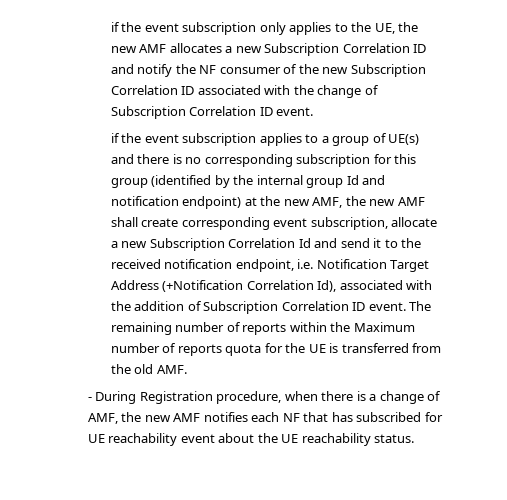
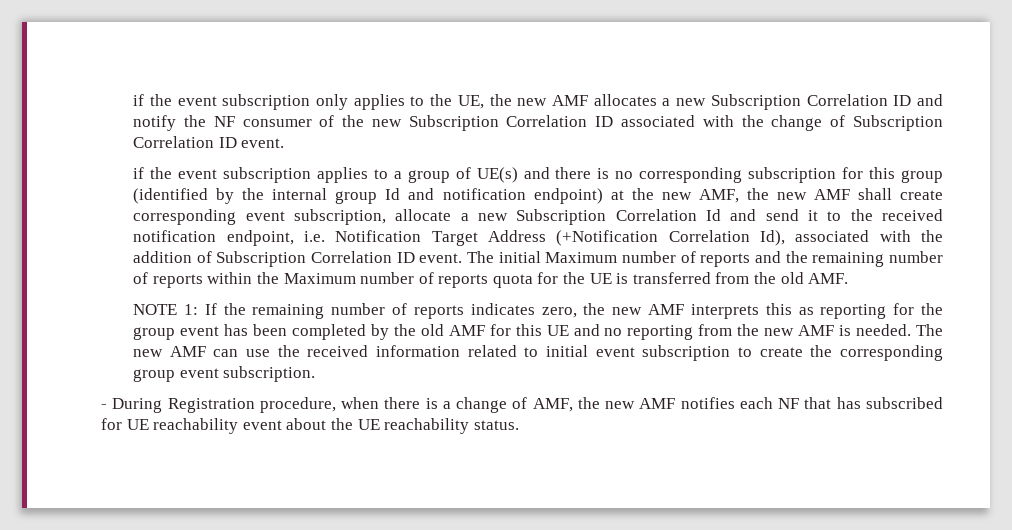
(432, 306) none -> [498,251,808,267] initial Maximum number of reports and the
(187, 369) none -> [133,303,943,319] [133,324,944,340] [133,345,943,361] [133,366,316,382] // NOTE 1: If the remaining number of reports indicates zero, the new AMF interprets this as reporting for the group event has been completed by the old AMF for this UE and no reporting from the new AMF is needed. The new AMF can use the received information related to initial event subscription to create the corresponding group event subscription.

